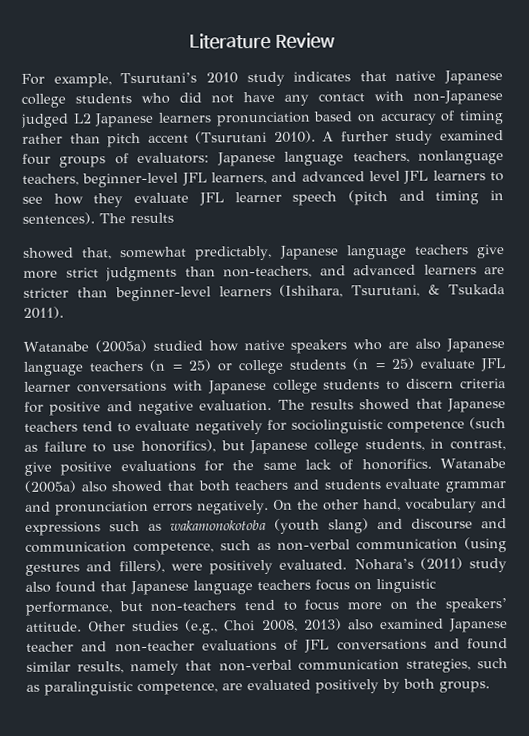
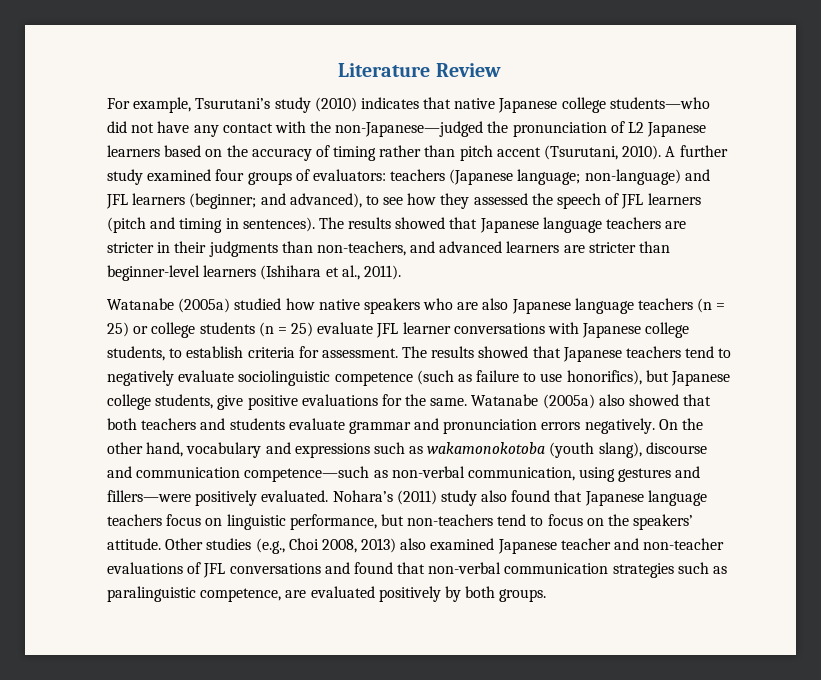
[205,71,285,87] 2010 study -> [274,97,357,113] study (2010)
[75,92,170,104] students who -> [609,97,710,109] students—who
[413,90,503,105] [20,113,69,128] non-Japanese judged -> [310,121,625,137] the non-Japanese—judged the pronunciation of
[215,111,311,127] pronunciation -> (160, 151) none
(376, 118) none -> [226,145,248,157] the
[195,130,268,144] (Tsurutani -> [544,145,619,160] (Tsurutani,
[216,150,504,167] [22,170,504,188] [22,191,338,208] Japanese language teachers, nonlanguage teachers, beginner-level JFL learners, and advanced level JFL learners to see how they evaluate JFL learner speech -> [390,169,710,185] [106,193,701,209] teachers (Japanese language; non-language) and JFL learners (beginner; and advanced), to see how they assessed the speech of JFL learners
[23,244,505,261] [23,267,99,279] // showed that, somewhat predictably, Japanese language teachers give more strict -> [395,217,687,233] [107,241,207,253] showed that Japanese language teachers are stricter in their
[279,284,506,298] (Ishihara, Tsurutani, & Tsukada -> [260,265,360,280] (Ishihara et al.,
[323,378,506,391] [24,399,273,416] students to discern criteria for positive and negative evaluation. -> [107,346,398,361] students, to establish criteria for assessment.
[135,419,287,435] evaluate negatively for -> [107,370,235,386] negatively evaluate
[430,438,506,451] in contrast, -> (214, 401) none
[262,458,432,471] same lack of honorifics. -> [430,398,468,406] same.
[328,518,403,534] slang) and -> [598,442,642,458] slang),
[133,537,507,556] [25,559,203,576] competence, such as non-verbal communication (using gestures and fillers), were -> [244,466,701,482] [107,490,191,502] competence—such as non-verbal communication, using gestures and fillers—were
[347,602,383,611] more -> (583, 520) none
[26,660,180,676] similar results, namely -> (393, 568) none
[405,658,471,673] strategies, -> [612,563,674,578] strategies

